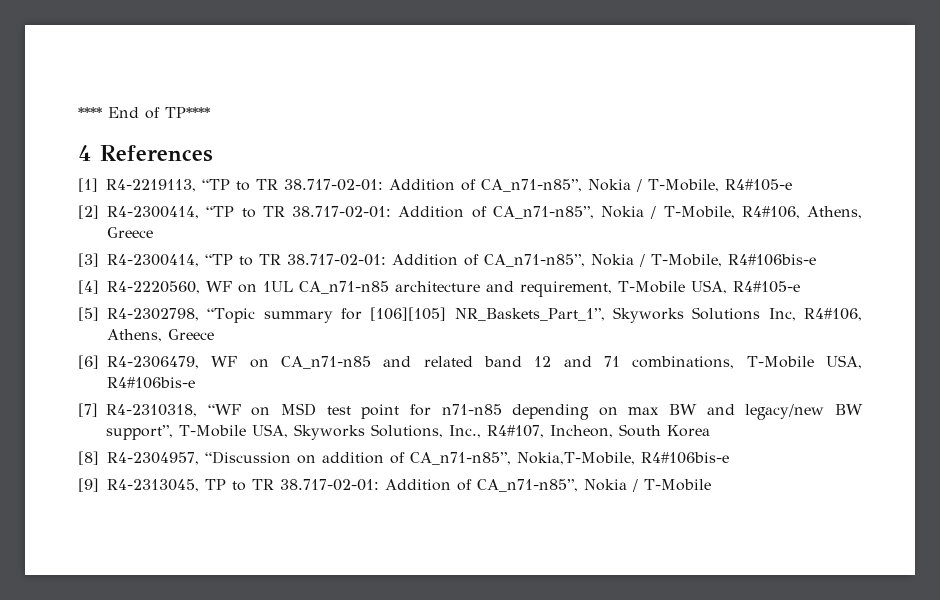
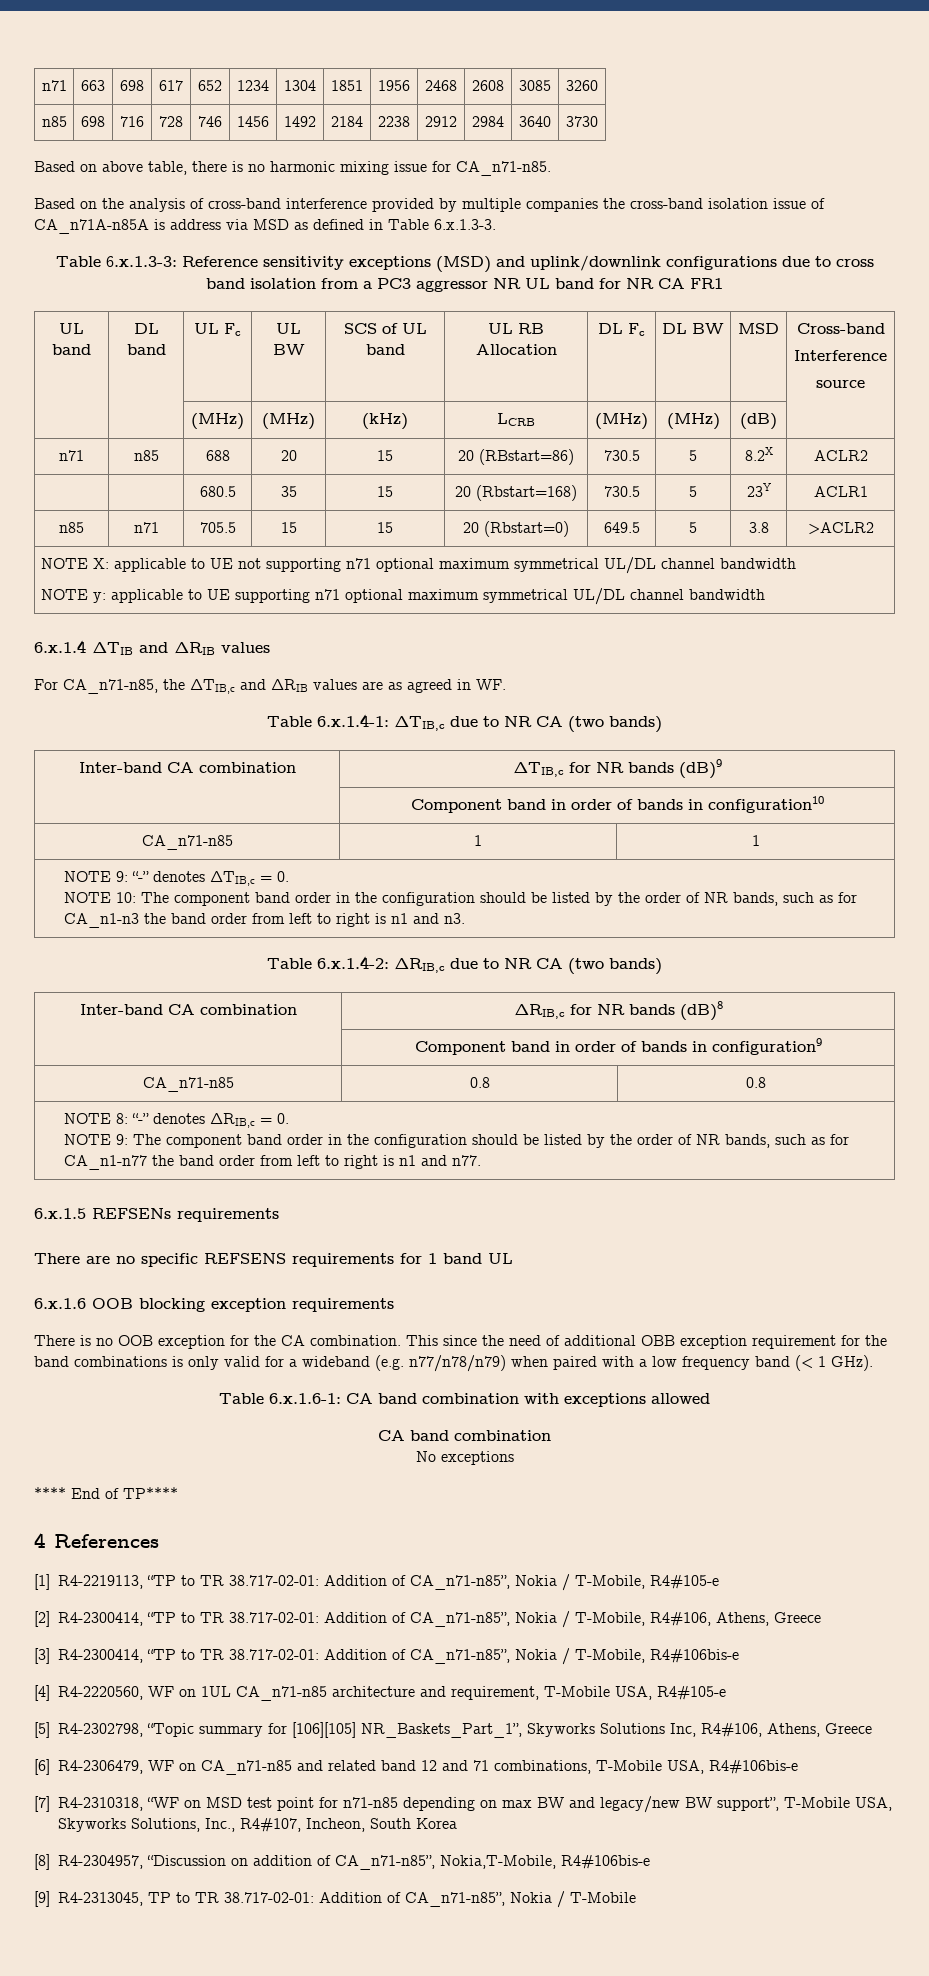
(78, 112) none -> [41,80,67,91] [81,80,105,91] [120,80,144,91] [159,80,183,91] [198,80,222,91] [236,80,269,91] [284,80,316,91] [331,80,363,91] [378,80,410,91] [425,80,457,91] [472,80,504,91] [519,80,551,91] [566,80,598,91] [41,116,67,127] [81,116,105,127] [120,116,144,127] [159,116,183,127] [198,116,222,127] [236,116,269,127] [284,116,316,127] [331,116,363,127] [378,116,410,127] [425,116,457,127] [472,116,504,127] [519,116,551,127] [566,116,598,127] [34,161,551,176] [34,198,825,212] [34,219,496,234] [55,255,874,273] [206,278,723,292] [59,323,84,334] [52,344,91,355] [133,323,159,334] [126,344,166,355] [193,323,241,336] [276,323,301,334] [272,344,305,355] [343,323,427,334] [365,344,405,355] [488,323,544,334] [475,344,557,355] [598,323,645,336] [662,323,724,334] [738,323,779,334] [796,323,885,334] [794,350,887,361] [816,380,865,388] [190,413,244,430] [262,413,315,430] [362,413,408,430] [497,413,535,426] [595,413,648,430] [666,413,720,430] [740,413,777,430] [59,450,84,461] [133,450,159,461] [205,450,230,461] [280,450,297,461] [377,450,393,461] [458,449,574,465] [603,450,640,461] [689,450,697,461] [744,447,773,461] [813,450,868,461] [199,486,236,497] [280,486,297,497] [377,486,393,497] [455,485,577,501] [603,486,640,497] [689,486,697,497] [746,483,771,497] [813,486,868,497] [59,522,84,533] [133,522,159,533] [199,522,236,533] [280,522,297,533] [377,522,393,533] [463,521,569,537] [603,522,640,533] [689,522,697,533] [748,522,769,533] [807,522,874,535] [40,557,796,574] [40,588,765,605] [34,640,270,655] [34,679,506,694] [267,714,662,733] [78,762,296,773] [512,759,722,779] [410,796,824,813] [141,835,233,850] [474,835,483,846] [751,835,760,846] [64,871,290,886] [64,892,858,906] [64,913,466,928] [267,956,662,975] [79,1004,297,1015] [513,1001,723,1021] [414,1038,822,1055] [142,1077,234,1092] [469,1077,490,1088] [746,1077,766,1088] [64,1113,290,1128] [64,1134,850,1148] [64,1155,482,1170] [34,1208,279,1222] [34,1253,513,1267] [34,1298,394,1312] [34,1335,887,1349] [34,1355,873,1372] [219,1393,710,1407] [378,1430,551,1441] [415,1451,514,1465] n71 | 663 | 698 | 617 | 652 | 1234 | 1304 | 1851 | 1956 | 2468 | 2608 | 3085 | 3260 // n85 | 698 | 716 | 728 | 746 | 1456 | 1492 | 2184 | 2238 | 2912 | 2984 | 3640 | 3730 // Based on above table, there is no harmonic mixing issue for CA_n71-n85. // Based on the analysis of cross-band interference provided by multiple companies the cross-band isolation issue of CA_n71A-n85A is address via MSD as defined in Table 6.x.1.3-3. // Table 6.x.1.3-3: Reference sensitivity exceptions (MSD) and uplink/downlink configurations due to cross band isolation from a PC3 aggressor NR UL band for NR CA FR1 // UL band | DL band | UL Fc | UL BW | SCS of UL band | UL RB Allocation | DL Fc | DL BW | MSD | Cross-band // Interference // source // | | (MHz) | (MHz) | (kHz) | LCRB | (MHz) | (MHz) | (dB) | // n71 | n85 | 688 | 20 | 15 | 20 (RBstart=86) | 730.5 | 5 | 8.2X | ACLR2 // | | 680.5 | 35 | 15 | 20 (Rbstart=168) | 730.5 | 5 | 23Y | ACLR1 // n85 | n71 | 705.5 | 15 | 15 | 20 (Rbstart=0) | 649.5 | 5 | 3.8 | >ACLR2 // NOTE X: applicable to UE not supporting n71 optional maximum symmetrical UL/DL channel bandwidth // NOTE y: applicable to UE supporting n71 optional maximum symmetrical UL/DL channel bandwidth // 6.x.1.4 ∆TIB and ∆RIB values // For CA_n71-n85, the ΔTIB,c and ΔRIB values are as agreed in WF. // Table 6.x.1.4-1: ΔTIB,c due to NR CA (two bands) // Inter-band CA combination | ΔTIB,c for NR bands (dB)9 // | Component band in order of bands in configuration10 // CA_n71-n85 | 1 | 1 // NOTE 9: “-” denotes ΔTIB,c = 0. // NOTE 10: The component band order in the configuration should be listed by the order of NR bands, such as for CA_n1-n3 the band order from left to right is n1 and n3. // Table 6.x.1.4-2: ΔRIB,c due to NR CA (two bands) // Inter-band CA combination | ΔRIB,c for NR bands (dB)8 // | Component band in order of bands in configuration9 // CA_n71-n85 | 0.8 | 0.8 // NOTE 8: “-” denotes ΔRIB,c = 0. // NOTE 9: The component band order in the configuration should be listed by the order of NR bands, such as for CA_n1-n77 the band order from left to right is n1 and n77. // 6.x.1.5 REFSENs requirements // There are no specific REFSENS requirements for 1 band UL // 6.x.1.6 OOB blocking exception requirements // There is no OOB exception for the CA combination. This since the need of additional OBB exception requirement for the band combinations is only valid for a wideband (e.g. n77/n78/n79) when paired with a low frequency band (< 1 GHz). // Table 6.x.1.6-1: CA band combination with exceptions allowed // CA band combination // No exceptions //

